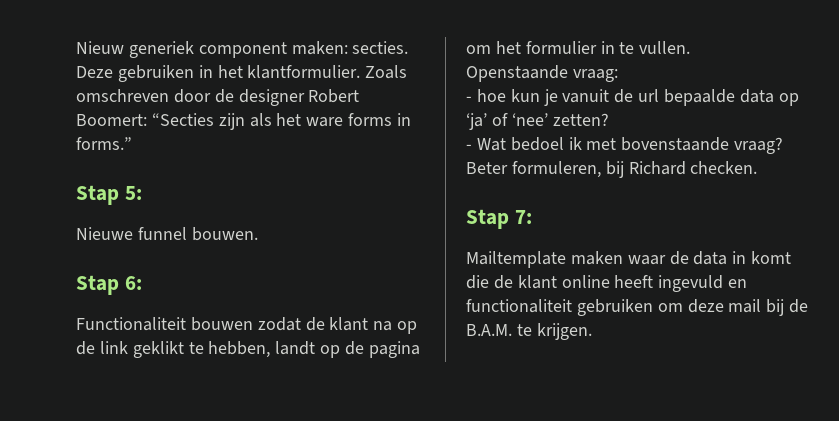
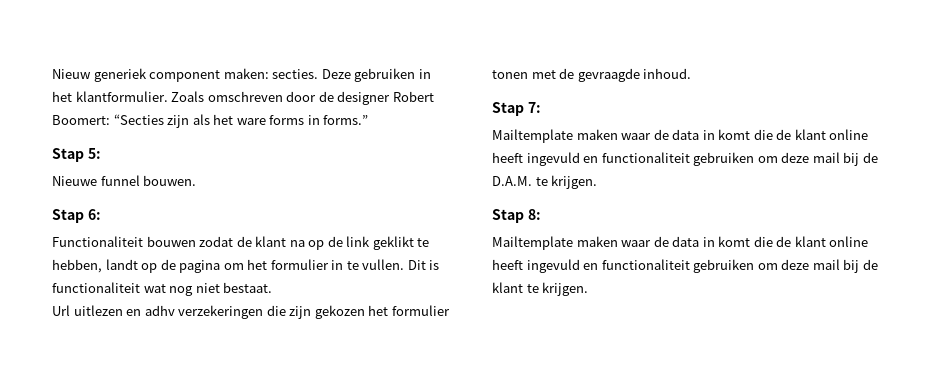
[466,65,618,82] [466,89,799,106] [466,113,609,130] [466,137,784,154] [466,161,758,178] // Openstaande vraag: // - hoe kun je vanuit de url bepaalde data op ‘ja’ of ‘nee’ zetten? // - Wat bedoel ik met bovenstaande vraag? Beter formuleren, bij Richard checken. -> [407,260,440,270] [52,282,273,296] [52,305,450,319] [492,68,692,82] Dit is functionaliteit wat nog niet bestaat. // Url uitlezen en adhv verzekeringen die zijn gekozen het formulier tonen met de gevraagde inhoud.
[466,323,592,340] B.A.M. te krijgen. -> [492,175,598,189] [492,209,541,223] [492,236,869,250] [492,259,878,273] [492,282,589,296] D.A.M. te krijgen. // Stap 8: // Mailtemplate maken waar de data in komt die de klant online heeft ingevuld en functionaliteit gebruiken om deze mail bij de klant te krijgen.

